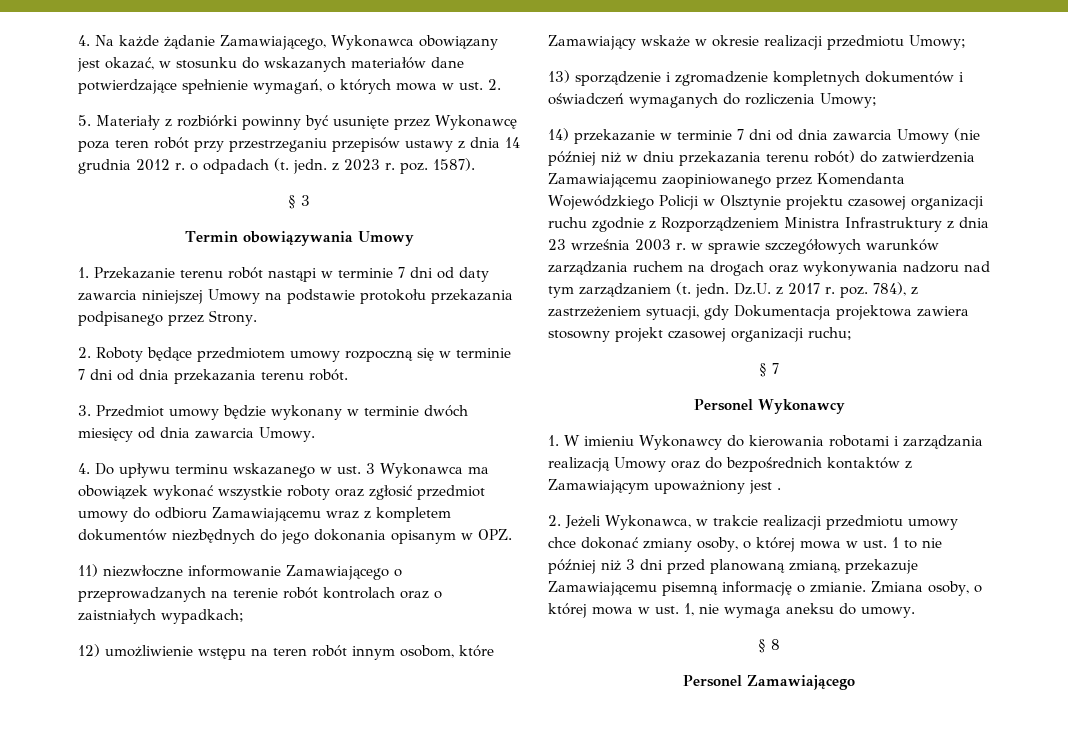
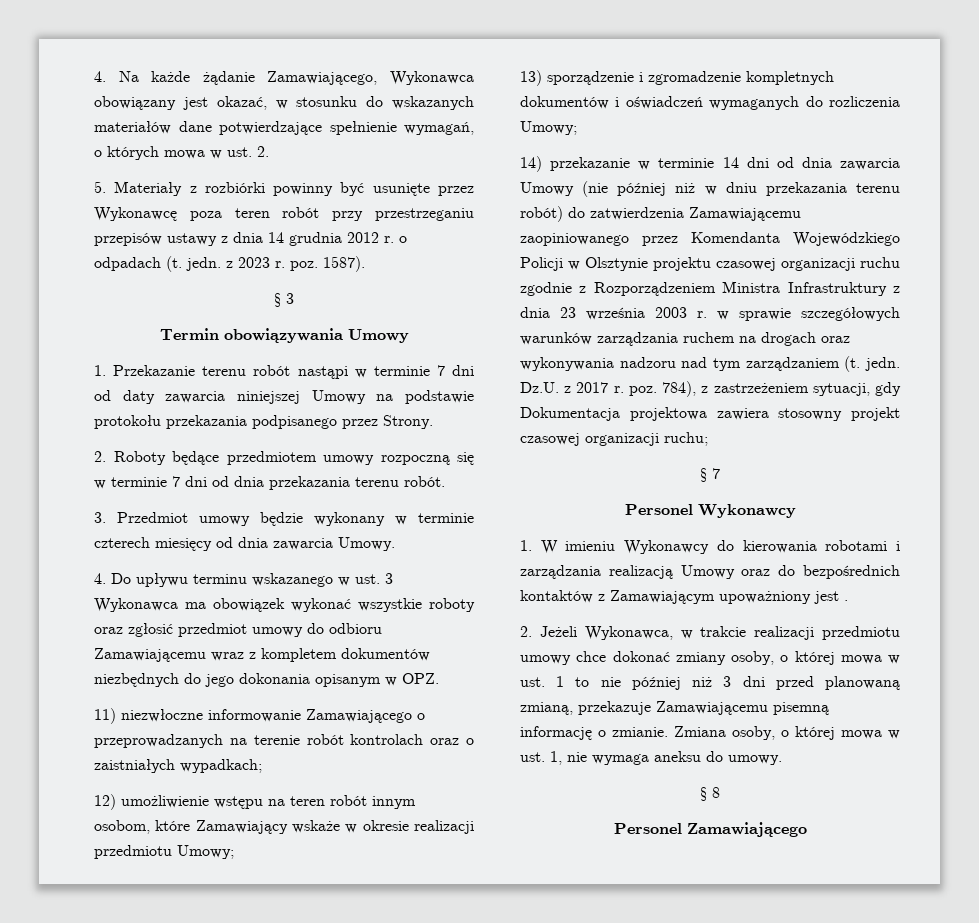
[424,405,468,417] dwóch -> [94,537,150,548] czterech
[737,129,744,140] 7 -> [722,157,739,168] 14

